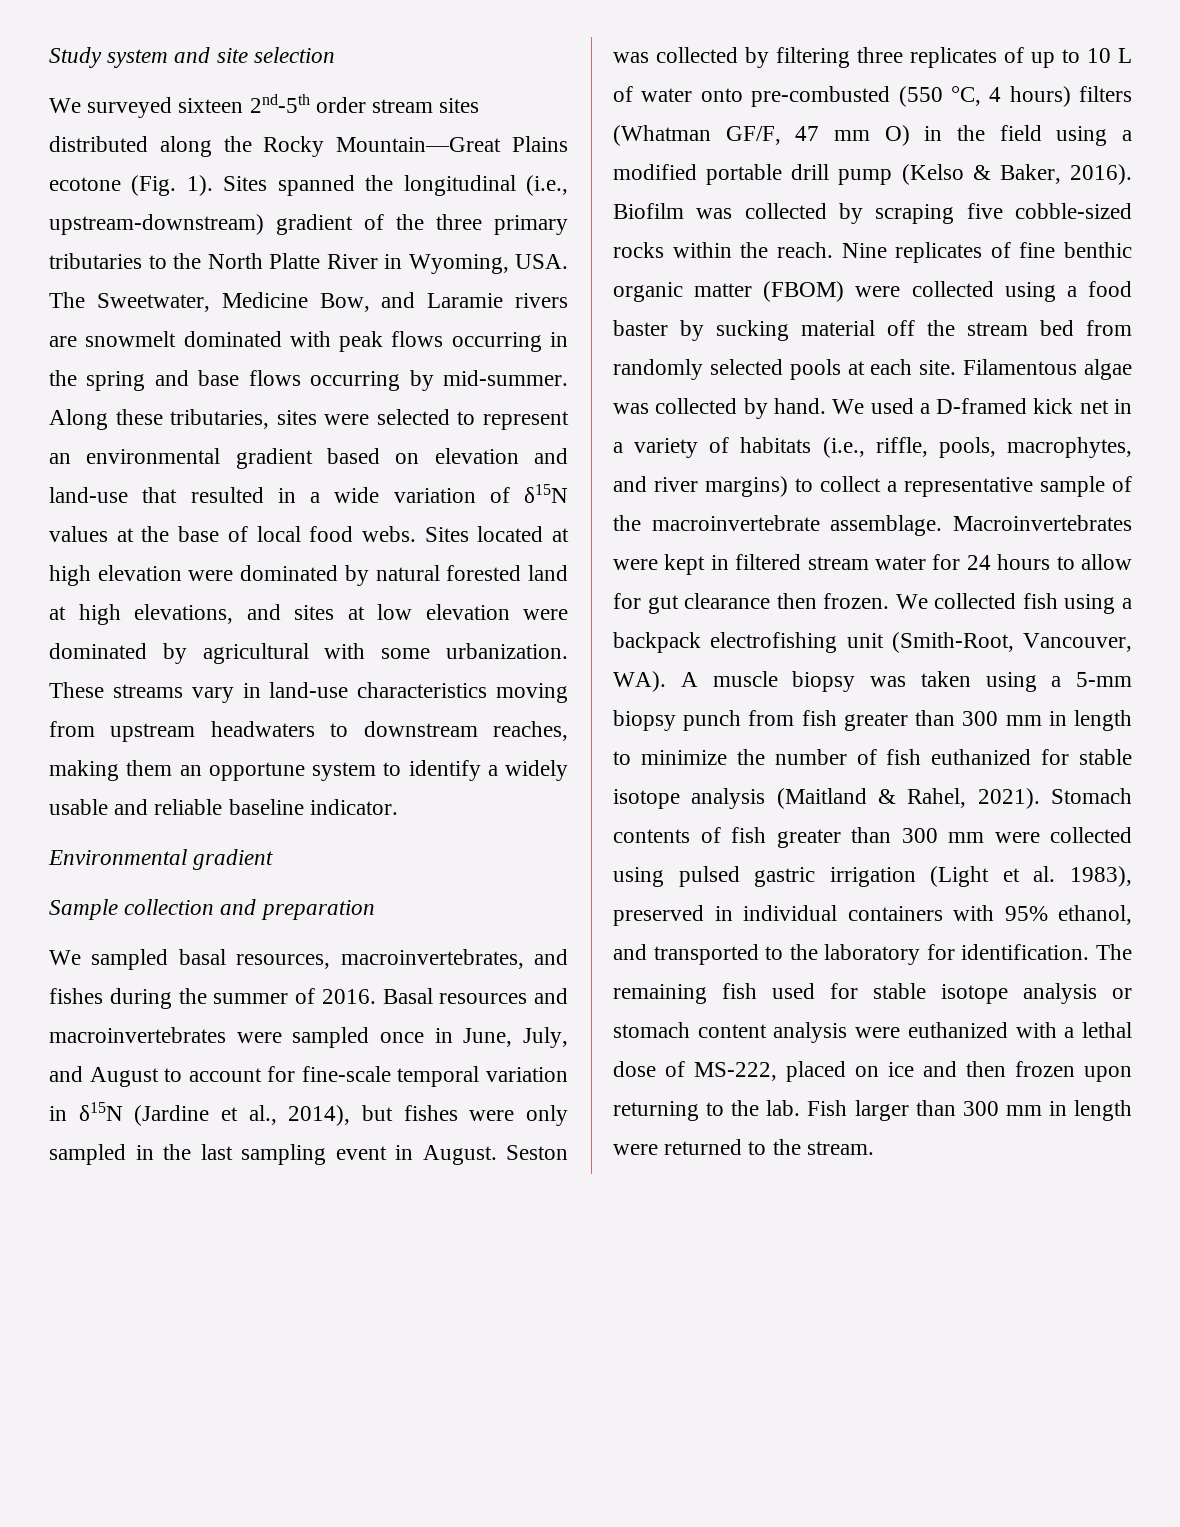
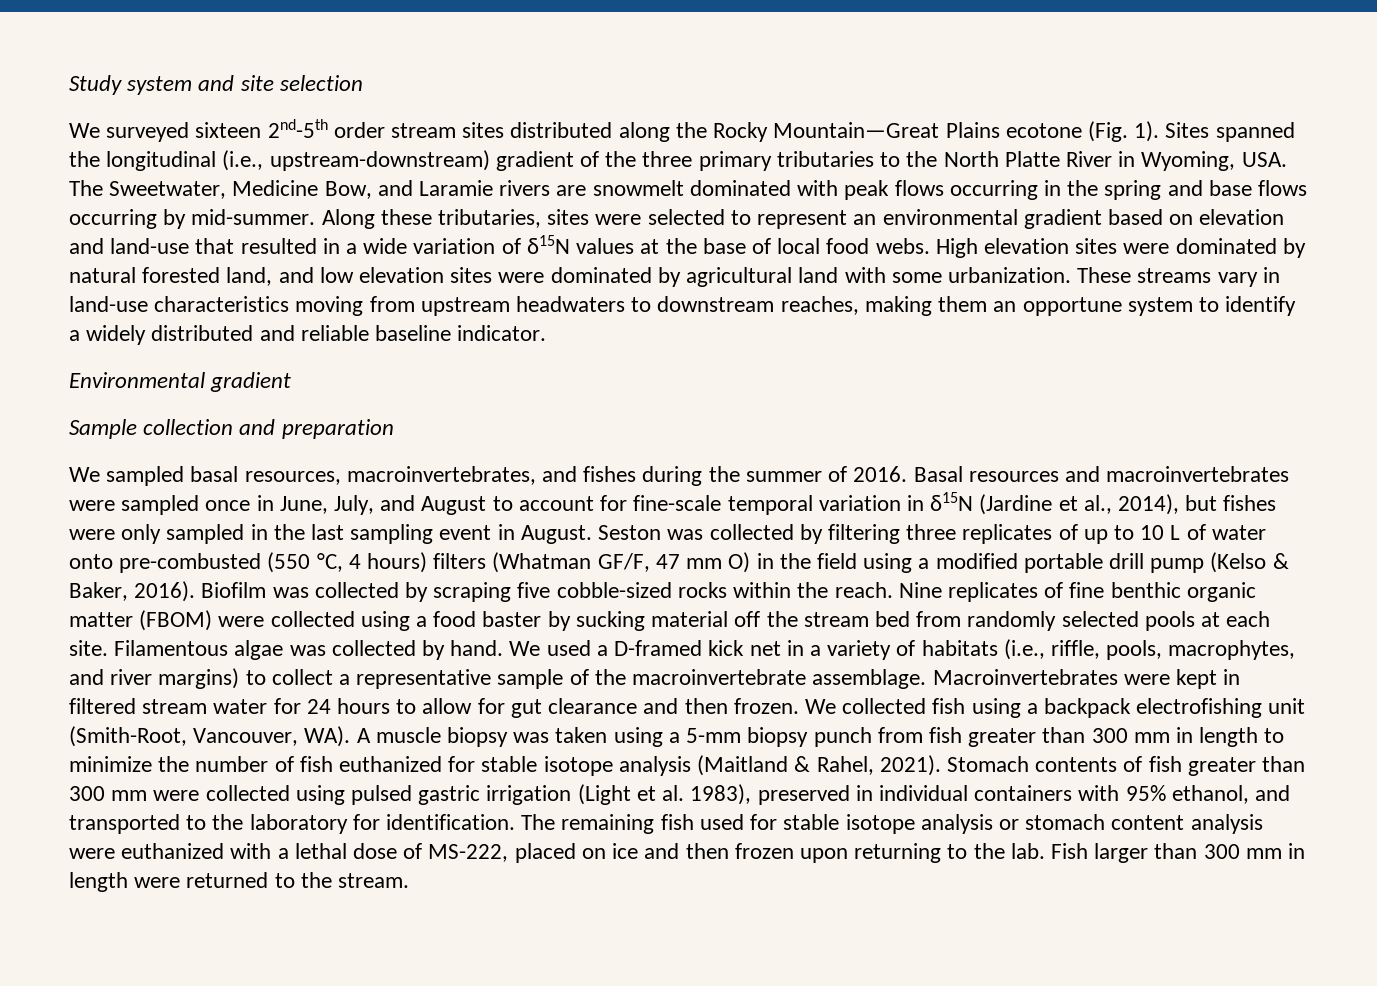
[424,526,569,542] [49,565,182,586] Sites located at high elevation -> [935,238,1118,258] High elevation sites
[528,565,568,581] [49,604,365,625] land at high elevations, and sites at -> [226,267,314,286] land, and
(510, 612) none -> [450,267,493,283] sites
(309, 653) none -> [798,267,839,283] land
[49,799,108,815] usable -> [151,325,254,341] distributed
(771, 601) none -> [643,698,679,714] and

